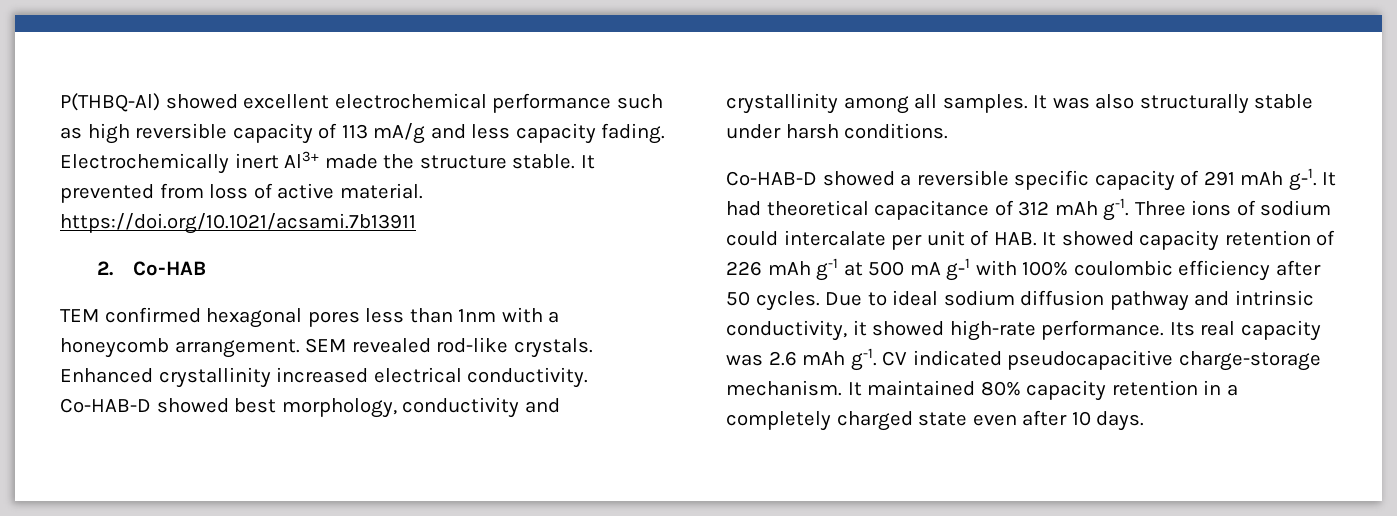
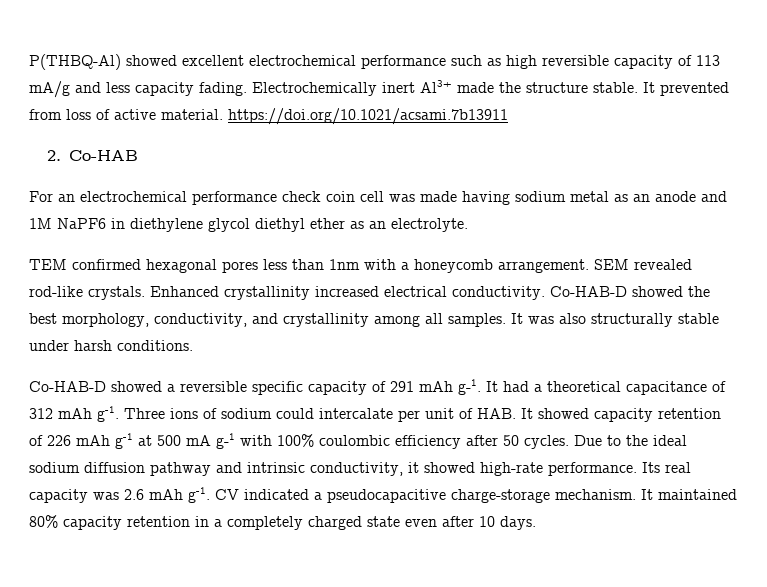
(207, 268) none -> [29,191,727,205] [29,218,468,232] // For an electrochemical performance check coin cell was made having sodium metal as an anode and 1M NaPF6 in diethylene glycol diethyl ether as an electrolyte.
(229, 405) none -> [688,286,710,297] the
[402,397,520,418] conductivity -> [154,313,247,327] conductivity,
(761, 208) none -> [534,384,542,392] a
(887, 299) none -> [626,435,648,446] the
(1002, 358) none -> [314,492,322,500] a

